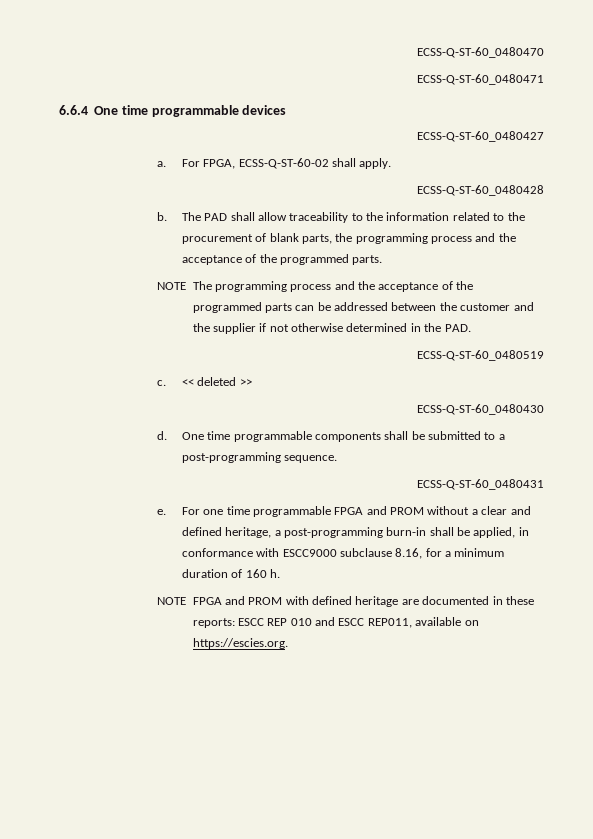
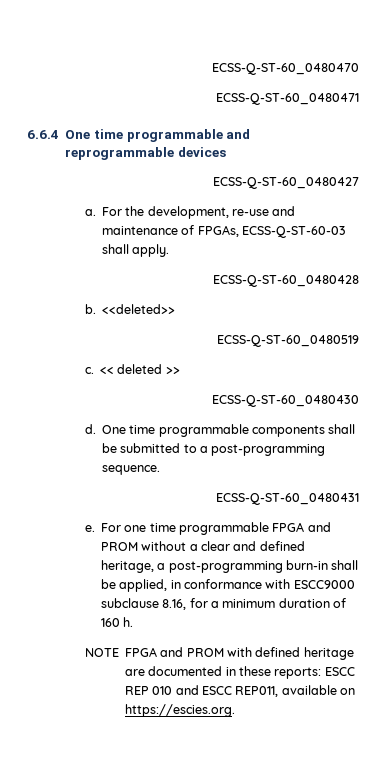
(239, 111) none -> [226,129,251,139] [65,147,175,160] and reprogrammable
[203,158,392,169] [417,185,544,196] [157,212,525,223] [181,233,516,244] [181,254,383,265] [157,281,474,292] [192,302,534,313] [192,323,471,334] FPGA, ECSS-Q-ST-60-02 shall apply. // ECSS-Q-ST-60_0480428 // b. The PAD shall allow traceability to the information related to the procurement of blank parts, the programming process and the acceptance of the programmed parts. // NOTE The programming process and the acceptance of the programmed parts can be addressed between the customer and the supplier if not otherwise determined in the PAD. -> [125,206,296,219] [101,225,347,238] [101,244,170,257] [213,275,359,287] [84,304,175,314] the development, re-use and maintenance of FPGAs, ECSS-Q-ST-60-03 shall apply. // ECSS-Q-ST-60_0480428 // b. <<deleted>>

